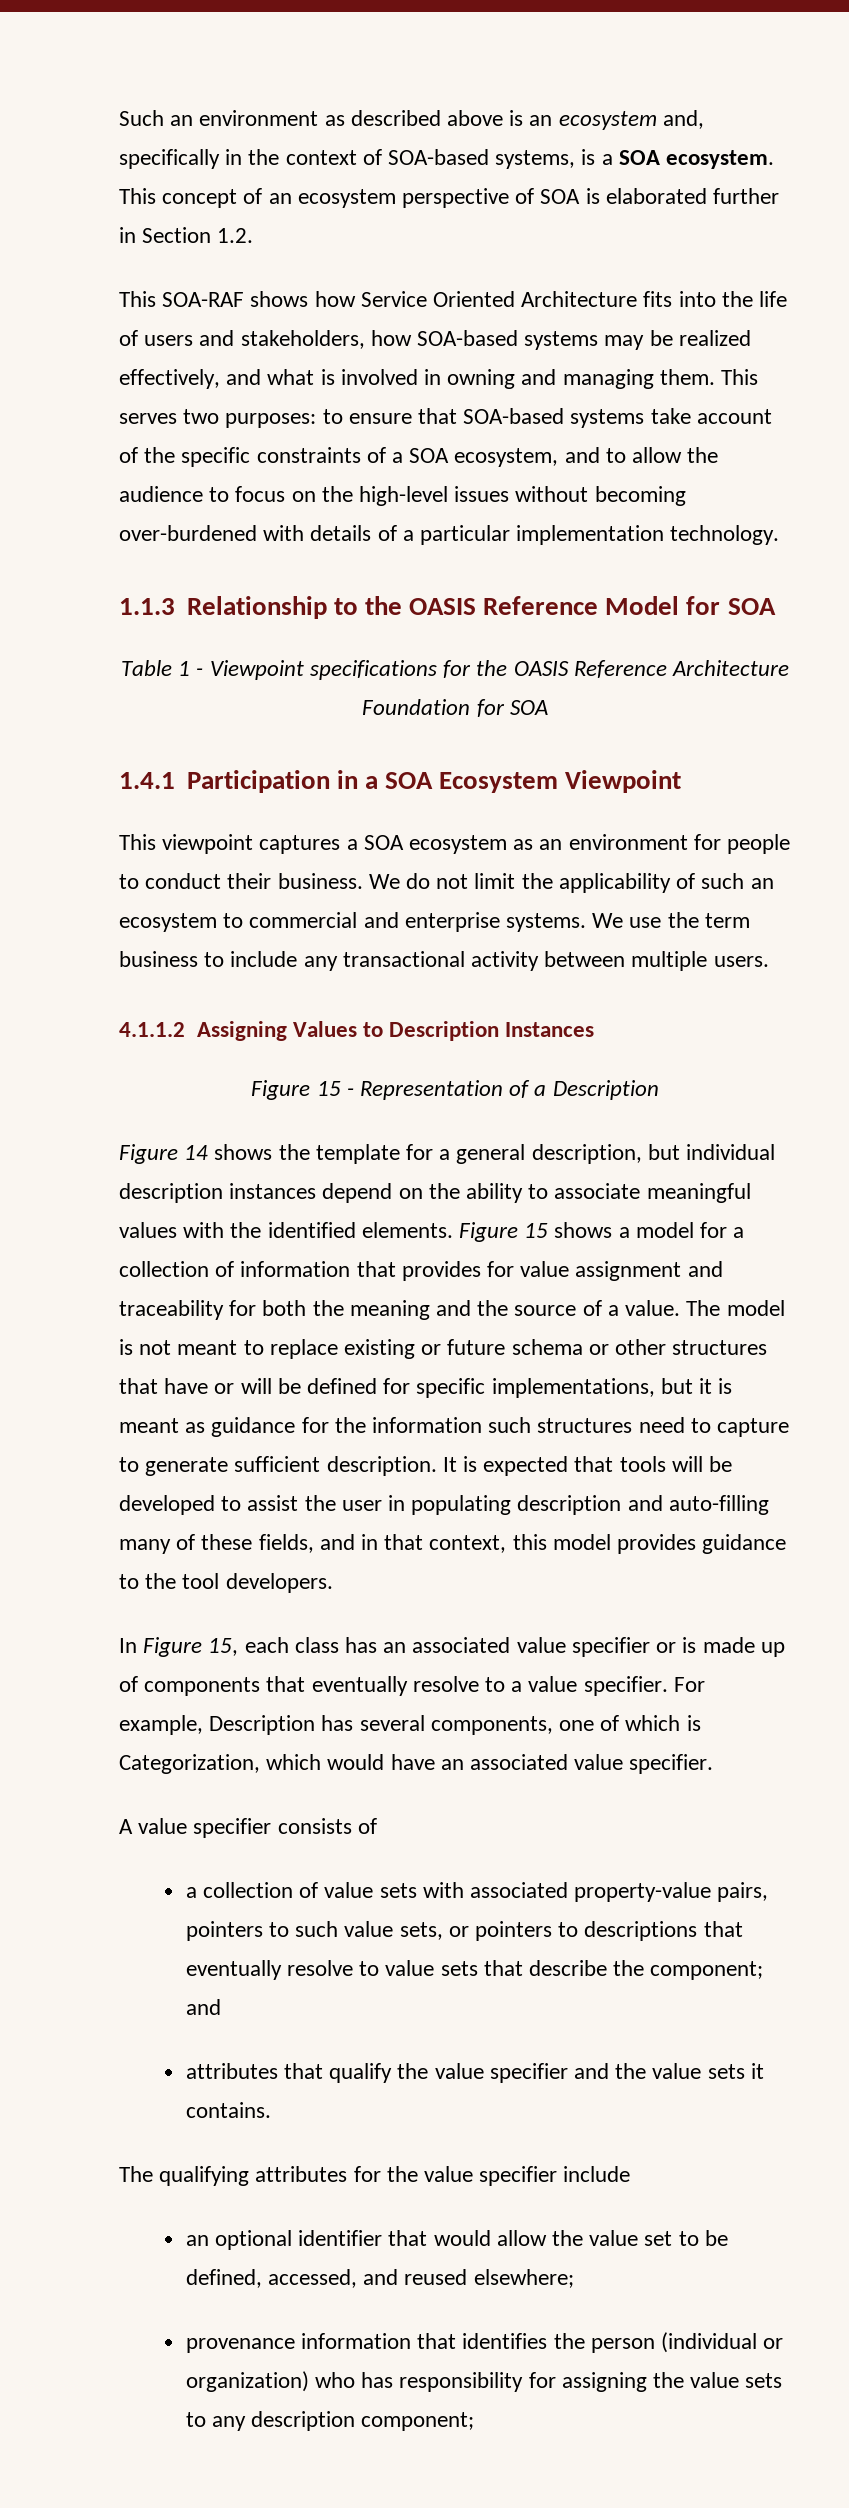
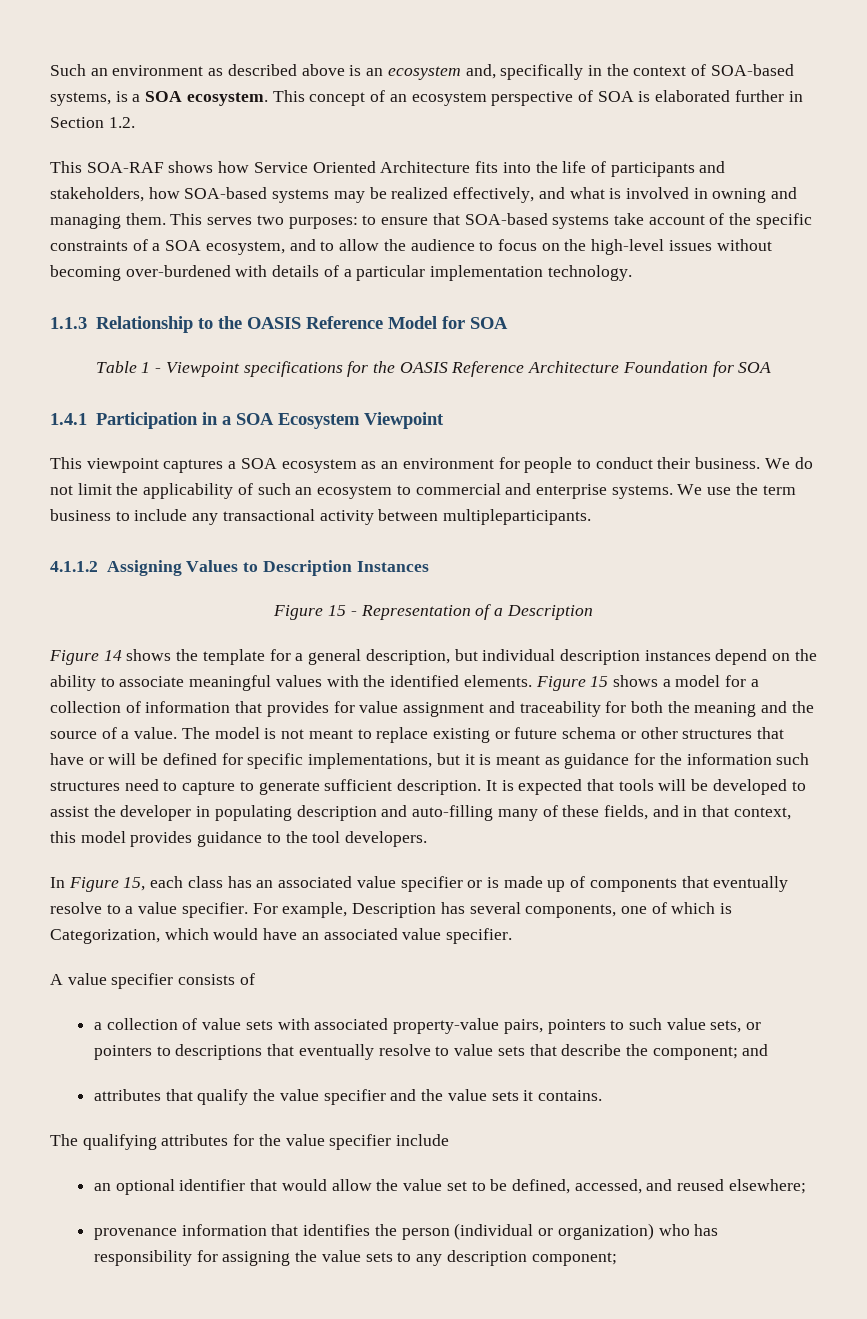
[144,335,194,346] users -> [610,162,695,177] participants
[631,951,769,971] multiple users. -> [443,509,592,525] multipleparticipants.
[341,1500,382,1511] user -> [120,805,192,821] developer

